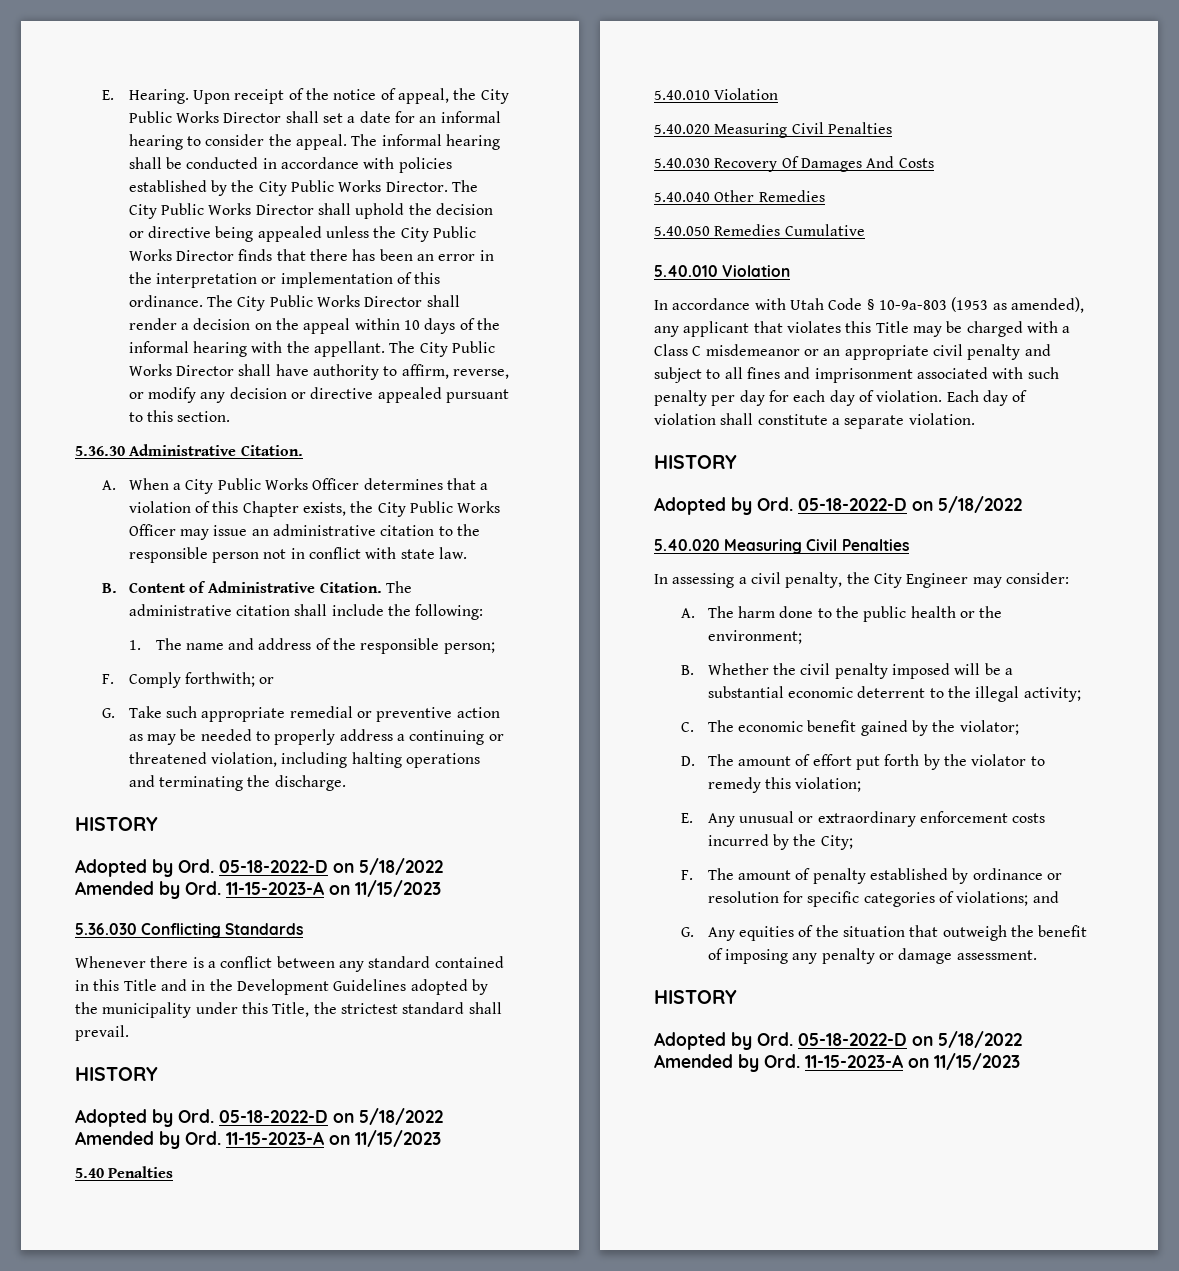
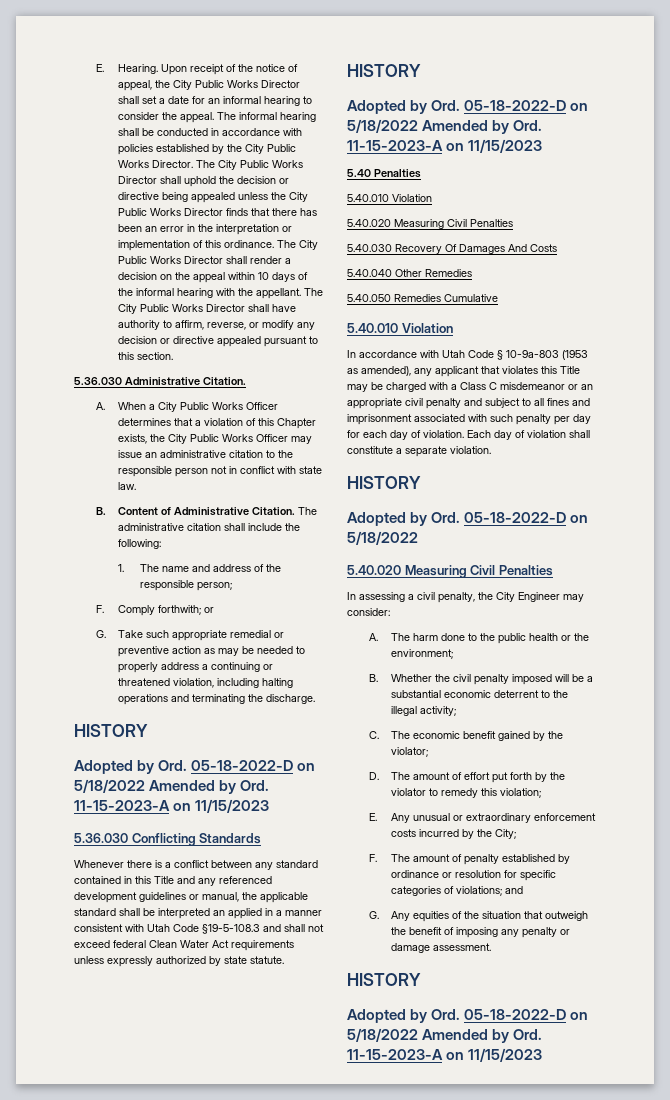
[75,446,125,456] 5.36.30 -> [74,377,122,385] 5.36.030
[191,979,488,995] [75,1002,502,1018] [75,1025,129,1041] in the Development Guidelines adopted by the municipality under this Title, the strictest standard shall prevail. -> [198,876,272,886] [74,892,308,903] [74,908,322,919] [74,924,324,934] [74,940,294,951] [74,956,284,967] any referenced development guidelines or manual, the applicable standard shall be interpreted an applied in a manner consistent with Utah Code §19-5-108.3 and shall not exceed federal Clean Water Act requirements unless expressly authorized by state statute.

